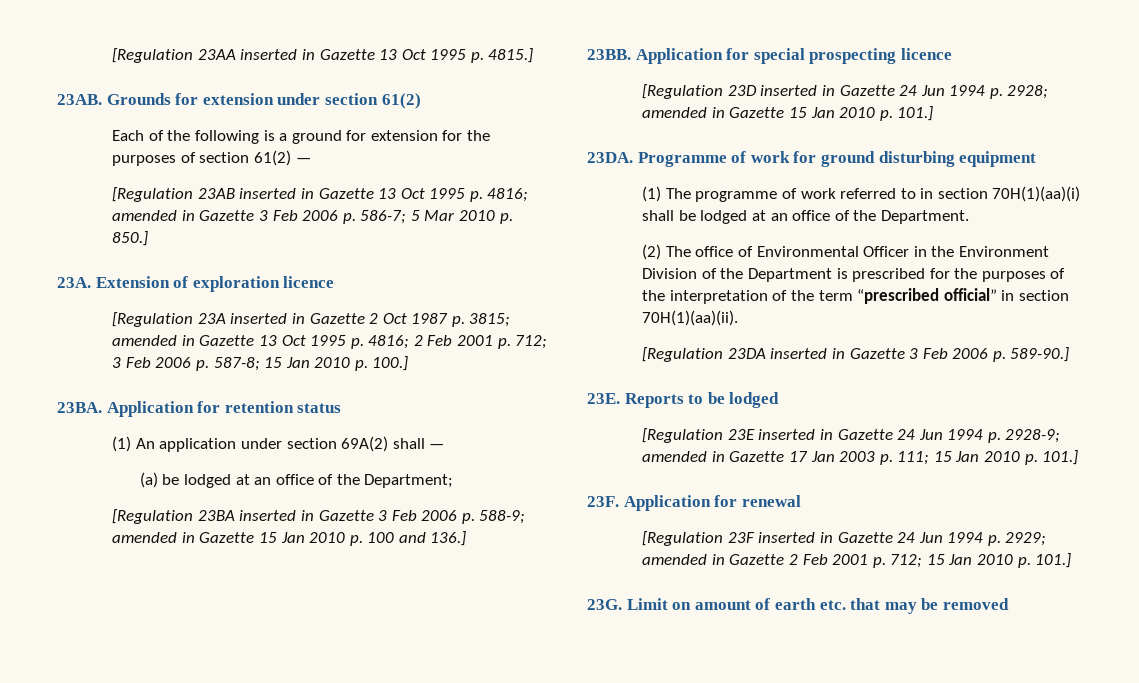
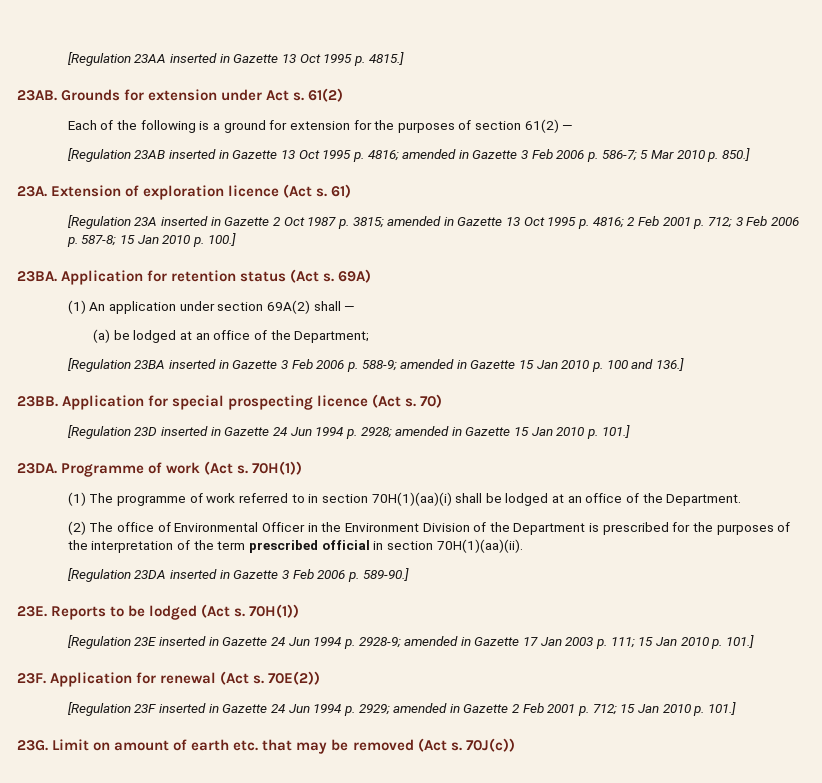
[324,93,378,105] section -> [266,90,305,101] Act s.
(335, 282) none -> [283,184,352,198] (Act s. 61)
(342, 408) none -> [290,269,372,283] (Act s. 69A)
(952, 54) none -> [372,394,443,408] (Act s. 70)
[793,151,1037,167] for ground disturbing equipment -> [204,461,303,475] (Act s. 70H(1))
[857,288,997,304] “prescribed official” -> [248,540,370,553] prescribed official
(780, 400) none -> [201,604,300,618] (Act s. 70H(1))
(801, 501) none -> [220,671,321,685] (Act s. 70E(2))
(1009, 604) none -> [417,738,515,752] (Act s. 70J(c))

